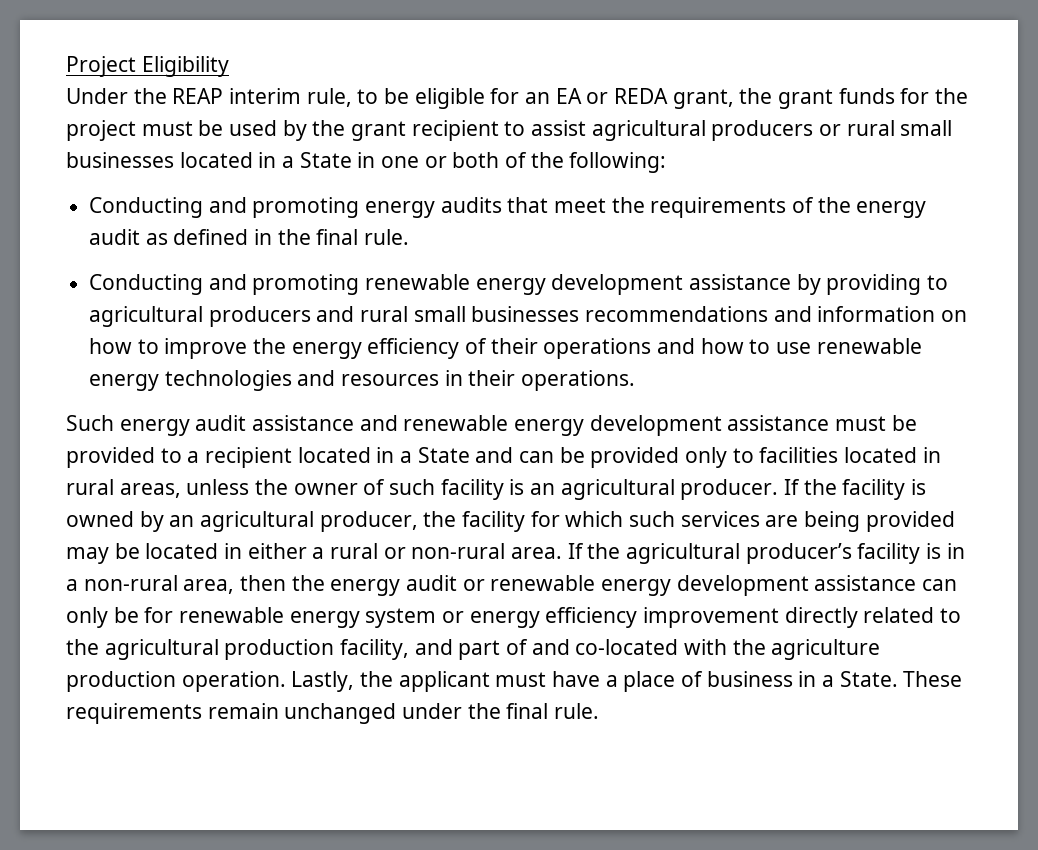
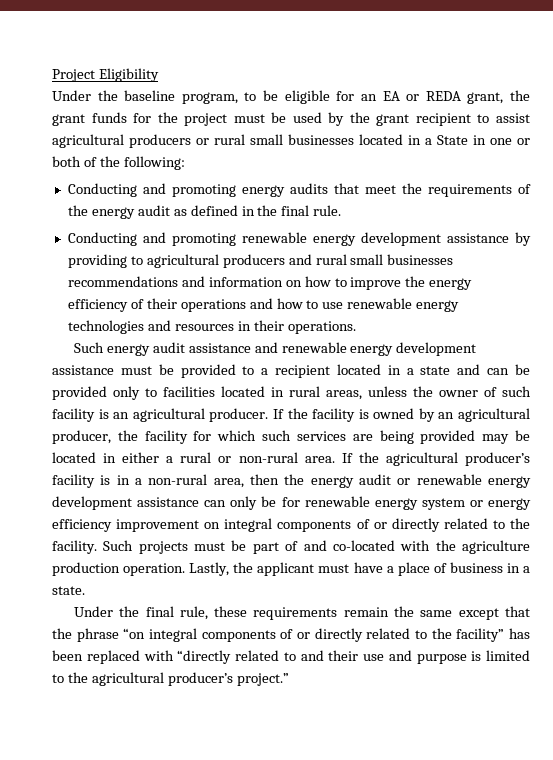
[172,88,352,107] REAP interim rule, -> [124,90,238,104] baseline program,
[417,447,470,463] State -> [420,366,451,375] state
[784,607,962,628] [66,639,453,660] directly related to the agricultural production facility, and -> [204,518,531,532] [52,540,247,554] on integral components of or directly related to the facility. Such projects must be
[839,671,963,687] [66,703,600,724] State. These requirements remain unchanged under the final rule. -> [52,586,85,595] [73,606,530,620] [52,628,531,642] [52,650,530,664] [52,672,289,686] state. // Under the final rule, these requirements remain the same except that the phrase “on integral components of or directly related to the facility” has been replaced with “directly related to and their use and purpose is limited to the agricultural producer’s project.”

